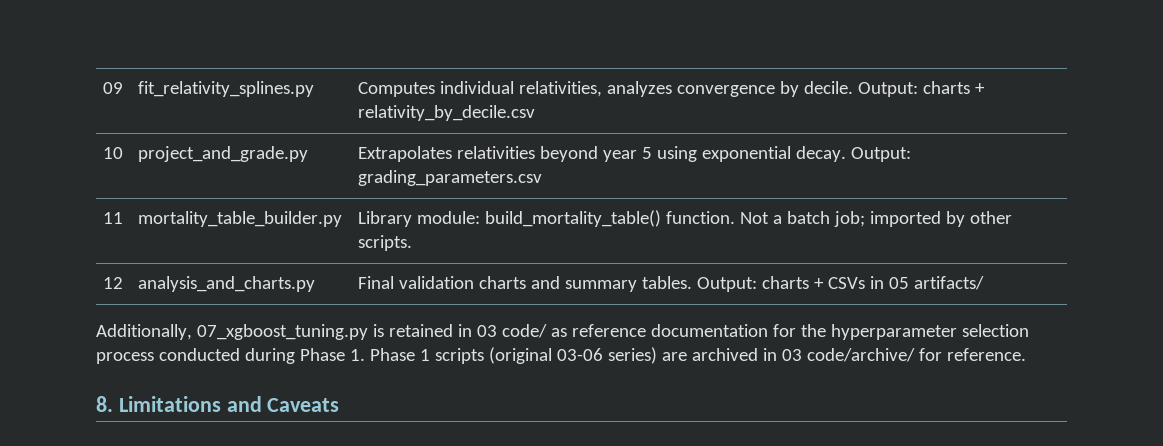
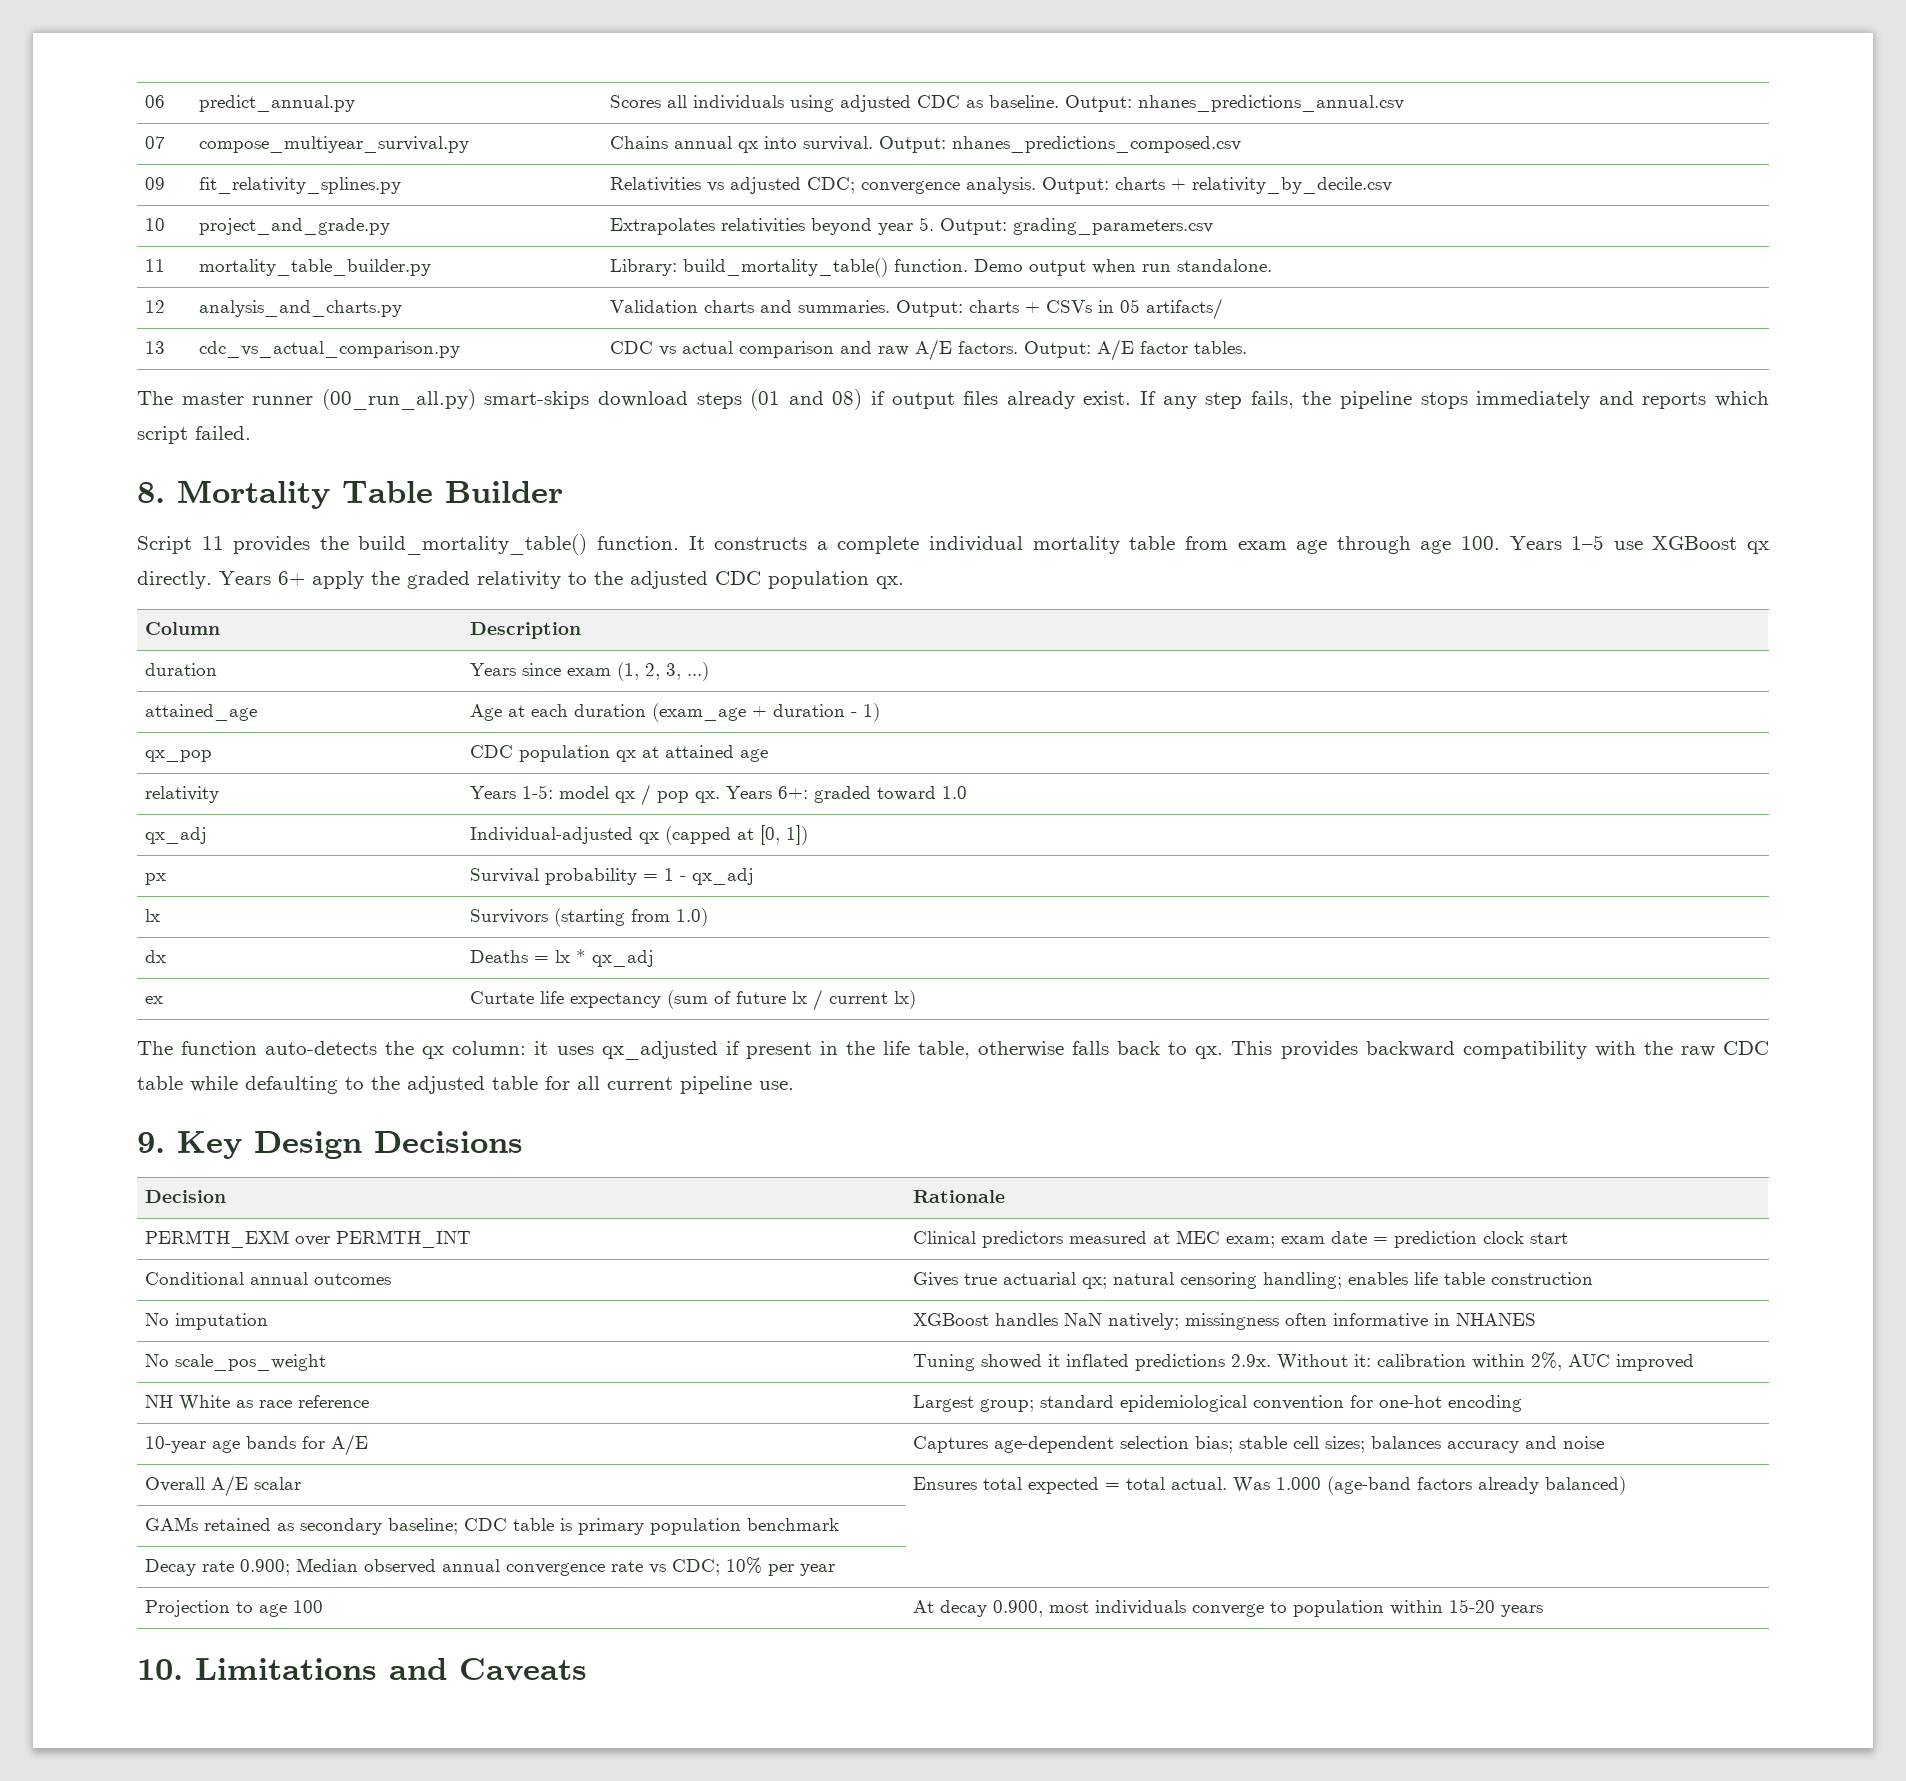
[103,82,124,94] [138,81,315,97] [358,81,854,97] 09 | fit_relativity_splines.py | Computes individual relativities, analyzes convergence by decile. -> [145,95,166,108] [199,95,356,112] [610,95,1405,112] [145,136,166,149] [199,136,470,153] [610,136,1242,153] [145,177,166,190] [199,177,402,194] [610,177,1037,194] 06 | predict_annual.py | Scores all individuals using adjusted CDC as baseline. Output: nhanes_predictions_annual.csv // 07 | compose_multiyear_survival.py | Chains annual qx into survival. Output: nhanes_predictions_composed.csv // 09 | fit_relativity_splines.py | Relativities vs adjusted CDC; convergence analysis.
[642,146,847,162] 5 using exponential decay. -> [919,217,935,231] 5.
[358,210,1013,227] [358,235,413,251] [103,277,124,289] [138,276,316,292] [358,276,693,292] Library module: build_mortality_table() function. Not a batch job; imported by other scripts. // 12 | analysis_and_charts.py | Final validation charts and summary tables. -> [610,258,1273,277] [145,300,166,313] [199,300,403,317] [610,300,891,313] Library: build_mortality_table() function. Demo output when run standalone. // 12 | analysis_and_charts.py | Validation charts and summaries.
[96,324,1029,340] [96,347,1026,364] [96,396,113,412] // Additionally, 07_xgboost_tuning.py is retained in 03 code/ as reference documentation for the hyperparameter selection process conducted during Phase 1. Phase 1 scripts (original 03-06 series) are archived in 03 code/archive/ for reference. // 8. -> [145,341,166,354] [199,341,461,358] [610,339,1248,361] [137,389,1769,410] [137,426,251,444] [137,480,563,509] [137,534,1770,555] [137,571,904,589] [145,622,221,635] [470,622,582,639] [145,663,218,676] [470,662,710,681] [145,704,258,721] [470,703,881,722] [145,750,213,762] [470,745,769,762] [145,786,220,803] [470,784,968,806] [145,827,208,844] [470,825,809,845] [145,873,167,885] [470,868,755,885] [145,909,161,922] [470,908,709,927] [145,950,167,963] [470,949,655,967] [145,996,164,1004] [470,989,917,1011] [137,1041,1769,1060] [137,1076,794,1094] [137,1131,523,1159] [145,1190,227,1203] [913,1190,1006,1203] [145,1230,472,1248] [913,1230,1569,1248] [145,1272,392,1285] [913,1272,1594,1289] [145,1313,269,1330] [913,1313,1537,1330] [145,1354,327,1371] [913,1352,1695,1371] [145,1395,370,1411] [913,1395,1523,1412] [145,1434,369,1456] [913,1436,1605,1453] [145,1475,302,1497] [913,1476,1627,1495] [145,1517,840,1535] [145,1557,836,1576] [145,1600,324,1617] [913,1599,1544,1617] [137,1659,183,1680] // 13 | cdc_vs_actual_comparison.py | CDC vs actual comparison and raw A/E factors. Output: A/E factor tables. // The master runner (00_run_all.py) smart-skips download steps (01 and 08) if output files already exist. If any step fails, the pipeline stops immediately and reports which script failed. // 8. Mortality Table Builder // Script 11 provides the build_mortality_table() function. It constructs a complete individual mortality table from exam age through age 100. Years 1–5 use XGBoost qx directly. Years 6+ apply the graded relativity to the adjusted CDC population qx. // Column | Description // duration | Years since exam (1, 2, 3, ...) // attained_age | Age at each duration (exam_age + duration - 1) // qx_pop | CDC population qx at attained age // relativity | Years 1-5: model qx / pop qx. Years 6+: graded toward 1.0 // qx_adj | Individual-adjusted qx (capped at [0, 1]) // px | Survival probability = 1 - qx_adj // lx | Survivors (starting from 1.0) // dx | Deaths = lx * qx_adj // ex | Curtate life expectancy (sum of future lx / current lx) // The function auto-detects the qx column: it uses qx_adjusted if present in the life table, otherwise falls back to qx. This provides backward compatibility with the raw CDC table while defaulting to the adjusted table for all current pipeline use. // 9. Key Design Decisions // Decision | Rationale // PERMTH_EXM over PERMTH_INT | Clinical predictors measured at MEC exam; exam date = prediction clock start // Conditional annual outcomes | Gives true actuarial qx; natural censoring handling; enables life table construction // No imputation | XGBoost handles NaN natively; missingness often informative in NHANES // No scale_pos_weight | Tuning showed it inflated predictions 2.9x. Without it: calibration within 2%, AUC improved // NH White as race reference | Largest group; standard epidemiological convention for one-hot encoding // 10-year age bands for A/E | Captures age-dependent selection bias; stable cell sizes; balances accuracy and noise // Overall A/E scalar | Ensures total expected = total actual. Was 1.000 (age-band factors already balanced) // GAMs retained as secondary baseline; CDC table is primary population benchmark // Decay rate 0.900; Median observed annual convergence rate vs CDC; 10% per year // Projection to age 100 | At decay 0.900, most individuals converge to population within 15-20 years // 10.

